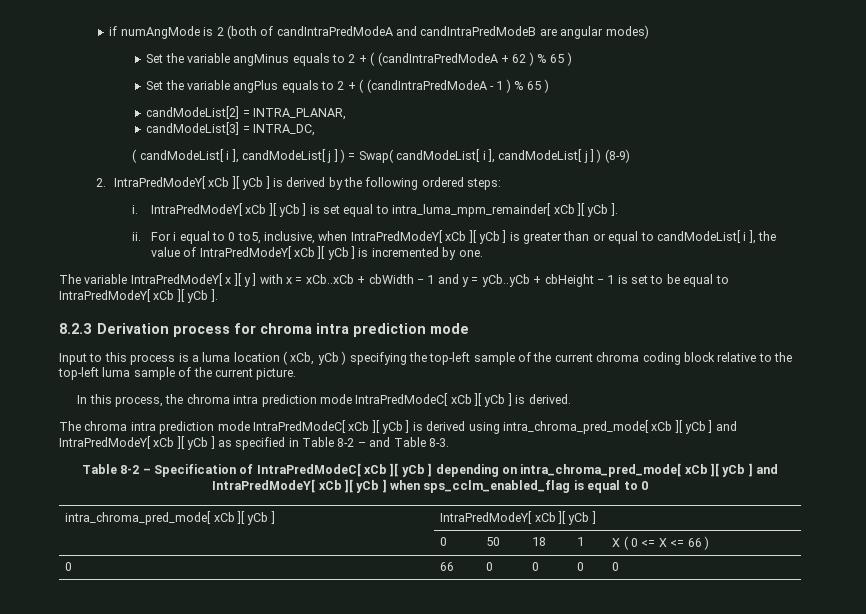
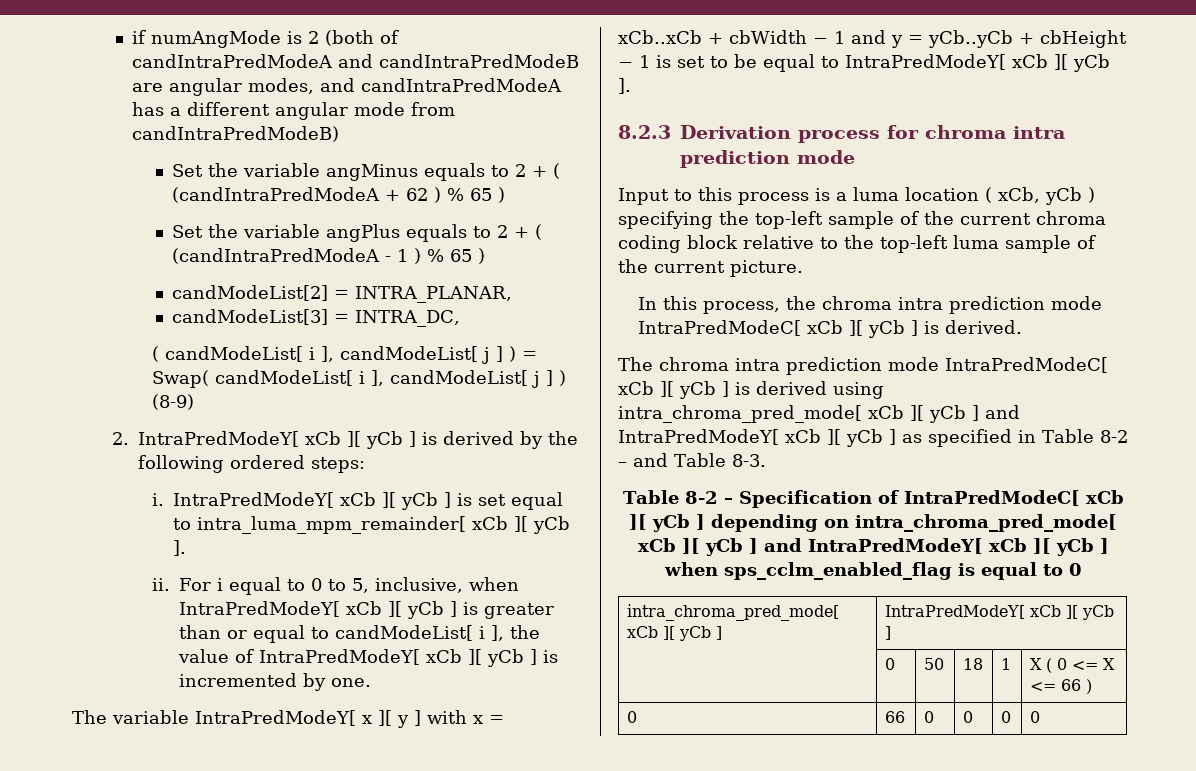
[605,25,649,39] modes) -> [247,78,562,94] [131,102,455,120] [131,126,339,142] modes, and candIntraPredModeA has a different angular mode from candIntraPredModeB)
[237,232,261,244] to5, -> [328,578,370,593] to 5,

